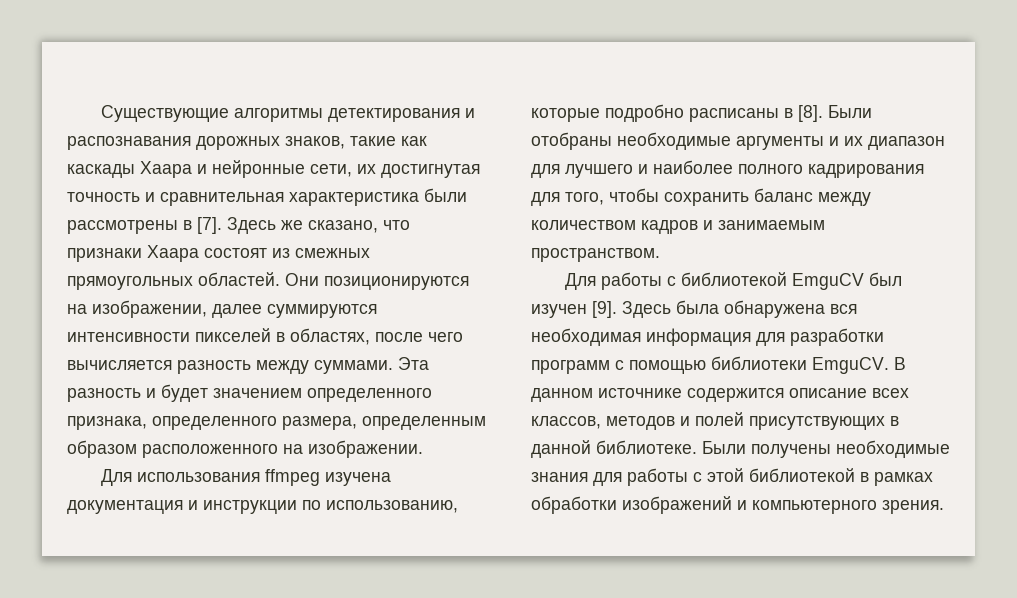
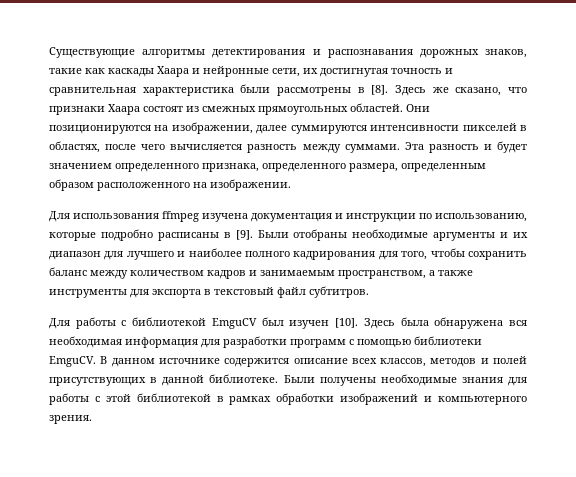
[197,217,222,234] [7]. -> [371,85,389,95] [8].
[798,105,823,122] [8]. -> [235,230,253,240] [9].
[531,248,660,262] пространством. -> [338,270,473,279] [49,286,369,298] пространством, а также инструменты для экспорта в текстовый файл субтитров.
[592,301,617,318] [9]. -> [335,318,359,328] [10].

